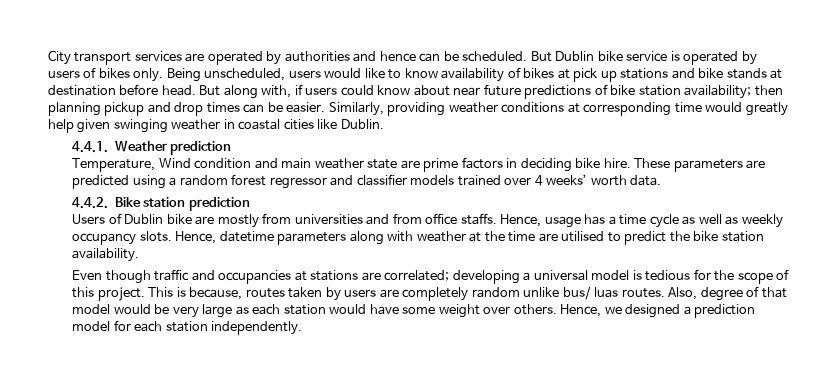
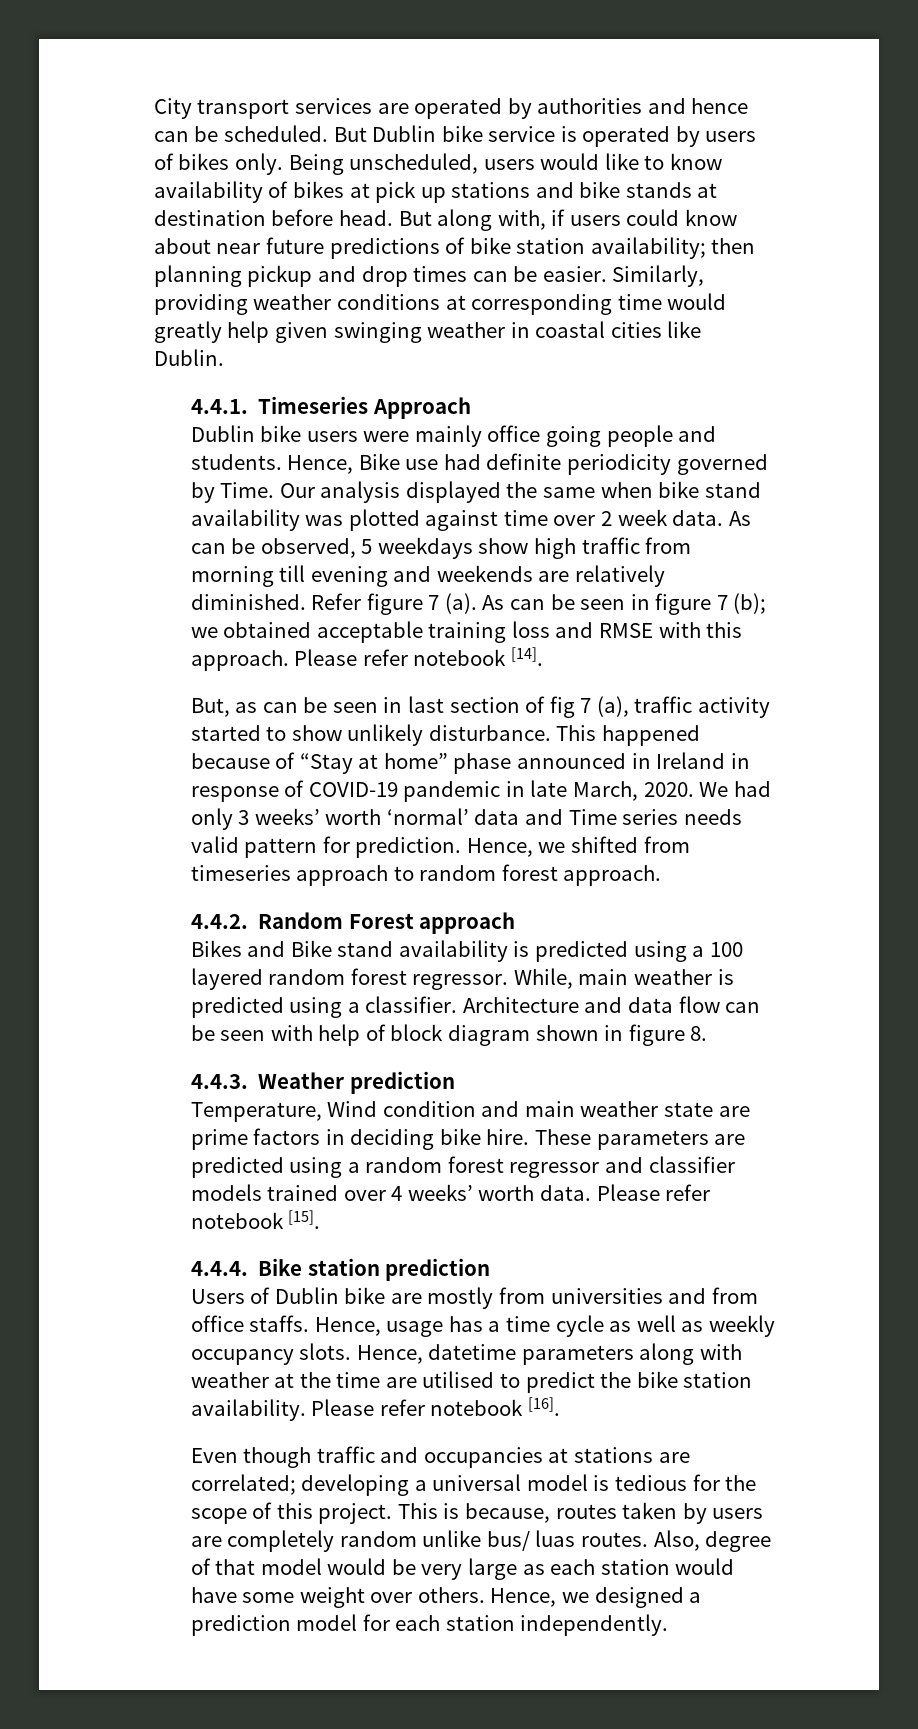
(109, 147) none -> [258,396,471,419] [190,425,717,447] [190,453,768,475] [190,481,761,503] [190,509,751,531] [190,537,692,559] [190,565,666,587] [190,593,767,615] [190,621,743,643] [190,647,543,671] [190,696,770,718] [190,724,701,746] [190,752,750,774] [190,780,771,802] [190,808,742,830] [190,836,690,858] [190,864,662,886] [190,912,516,934] [190,940,743,962] [190,968,734,990] [190,996,761,1018] [190,1024,708,1046] [190,1074,248,1089] Timeseries Approach // Dublin bike users were mainly office going people and students. Hence, Bike use had definite periodicity governed by Time. Our analysis displayed the same when bike stand availability was plotted against time over 2 week data. As can be observed, 5 weekdays show high traffic from morning till evening and weekends are relatively diminished. Refer figure 7 (a). As can be seen in figure 7 (b); we obtained acceptable training loss and RMSE with this approach. Please refer notebook [14]. // But, as can be seen in last section of fig 7 (a), traffic activity started to show unlikely disturbance. This happened because of “Stay at home” phase announced in Ireland in response of COVID-19 pandemic in late March, 2020. We had only 3 weeks’ worth ‘normal’ data and Time series needs valid pattern for prediction. Hence, we shifted from timeseries approach to random forest approach. // 4.4.2. Random Forest approach // Bikes and Bike stand availability is predicted using a 100 layered random forest regressor. While, main weather is predicted using a classifier. Architecture and data flow can be seen with help of block diagram shown in figure 8. // 4.4.3.
[72,197,109,209] // 4.4.2. -> [596,1184,711,1201] [190,1210,321,1229] [190,1261,248,1276] Please refer notebook [15]. // 4.4.4.
(140, 255) none -> [311,1397,560,1416] Please refer notebook [16].

